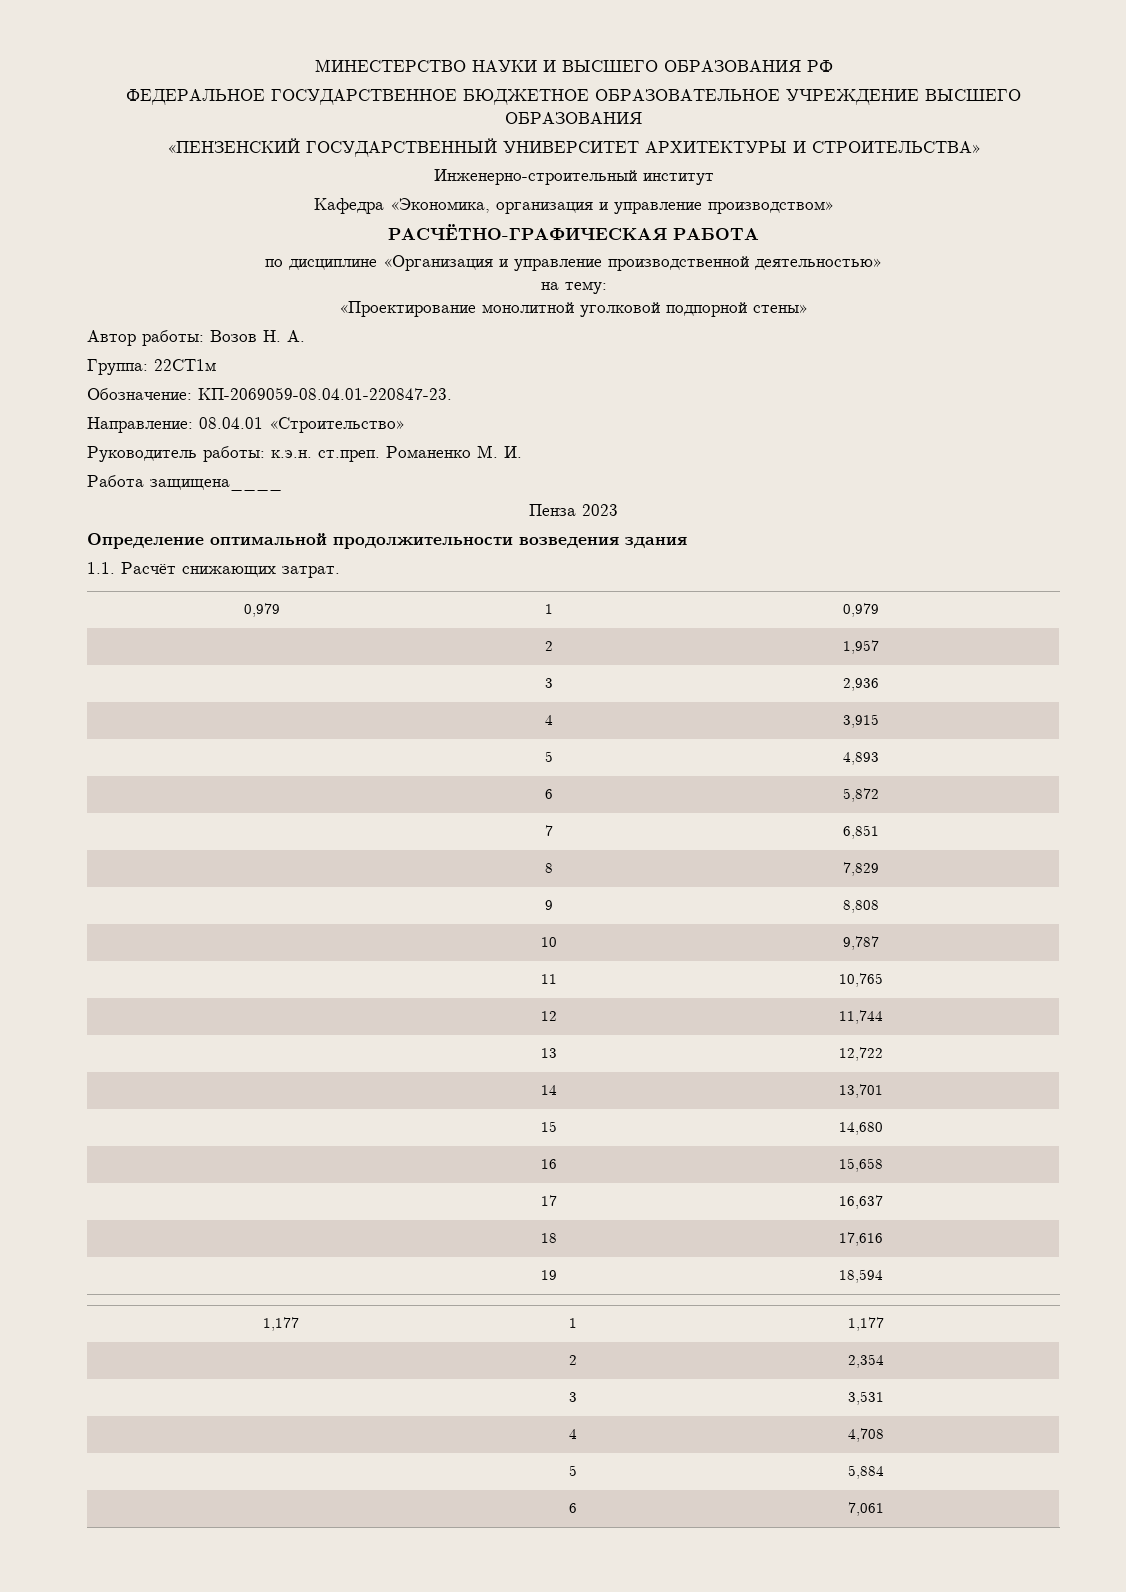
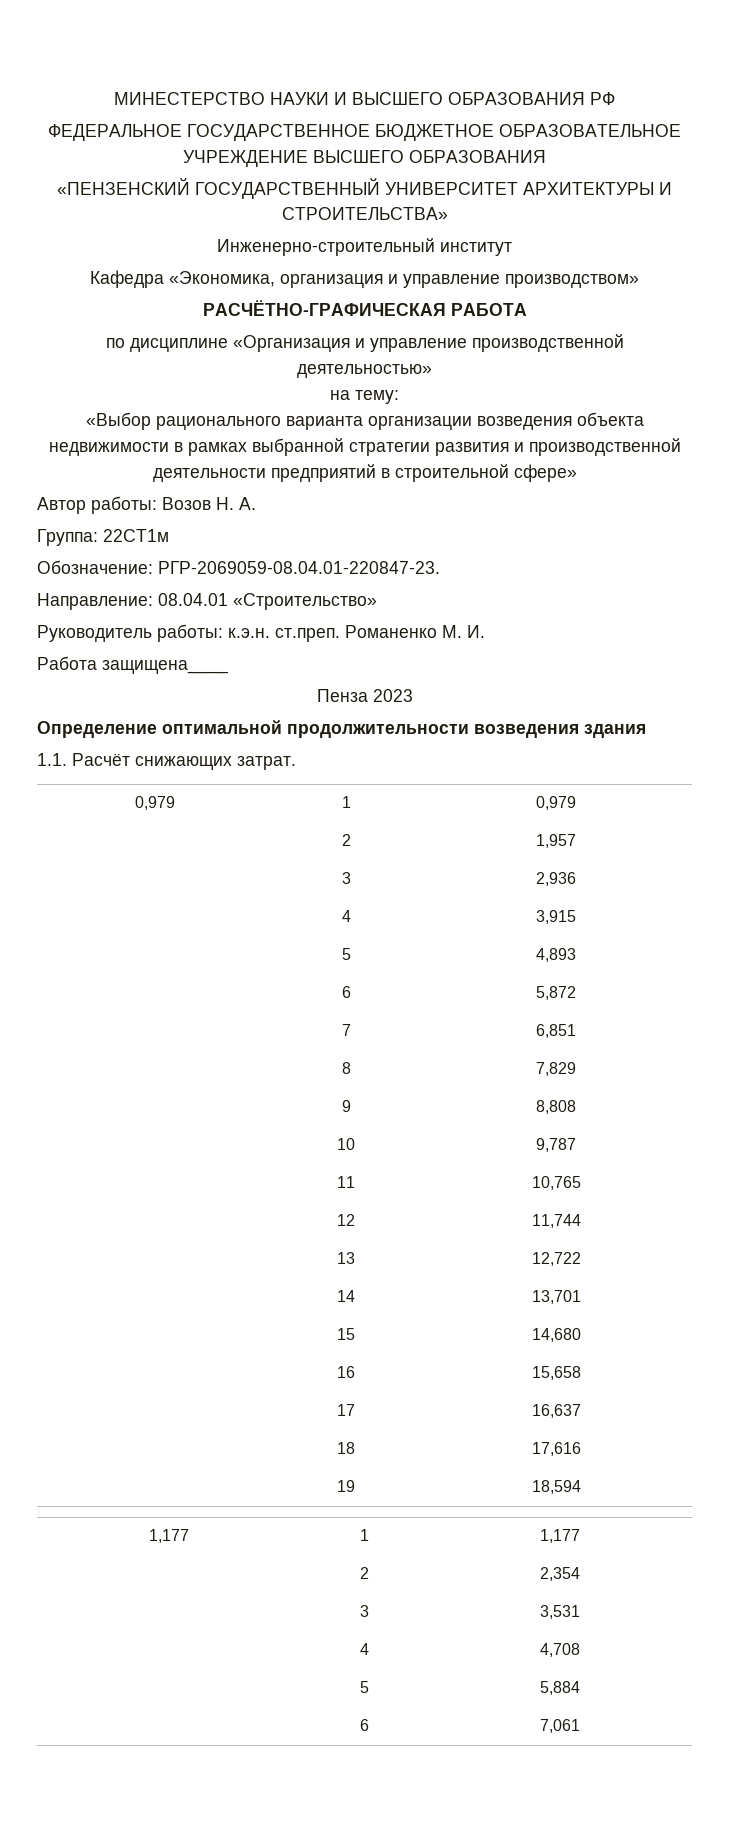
[339,301,808,317] «Проектирование монолитной уголковой подпорной стены» -> [85,412,644,430] [48,438,681,456] [152,464,577,482] «Выбор рационального варианта организации возведения объекта недвижимости в рамках выбранной стратегии развития и производственной деятельности предприятий в строительной сфере»
[198,387,452,400] КП-2069059-08.04.01-220847-23. -> [158,561,440,574] РГР-2069059-08.04.01-220847-23.

